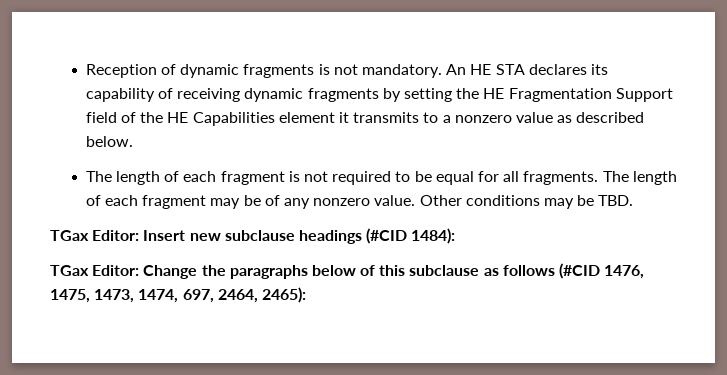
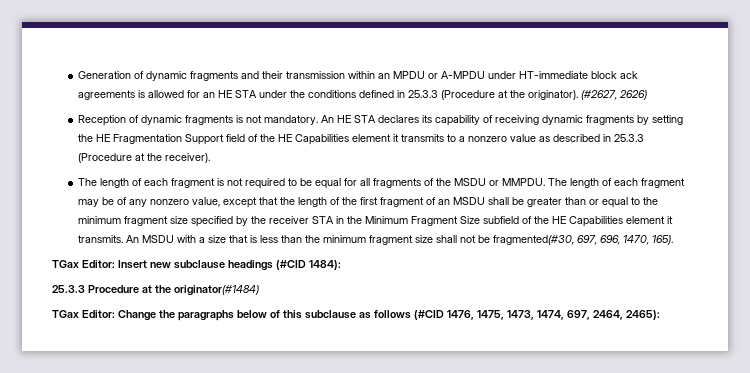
(85, 71) none -> [78,71,639,81] [78,90,648,100] Generation of dynamic fragments and their transmission within an MPDU or A-MPDU under HT-immediate block ack agreements is allowed for an HE STA under the conditions defined in 25.3.3 (Procedure at the originator). (#2627, 2626) //
[85,136,133,147] below. -> [603,134,645,142] [78,153,211,163] in 25.3.3 (Procedure at the receiver).
[523,171,599,185] fragments. -> [373,178,546,188] fragments of the MSDU or MMPDU.
[374,195,634,209] value. Other conditions may be TBD. -> [192,197,659,208] [78,216,674,227] [78,235,674,245] value, except that the length of the first fragment of an MSDU shall be greater than or equal to the minimum fragment size specified by the receiver STA in the Minimum Fragment Size subfield of the HE Capabilities element it transmits. An MSDU with a size that is less than the minimum fragment size shall not be fragmented(#30, 697, 696, 1470, 165).
(456, 236) none -> [52,285,259,296] // 25.3.3 Procedure at the originator(#1484)

